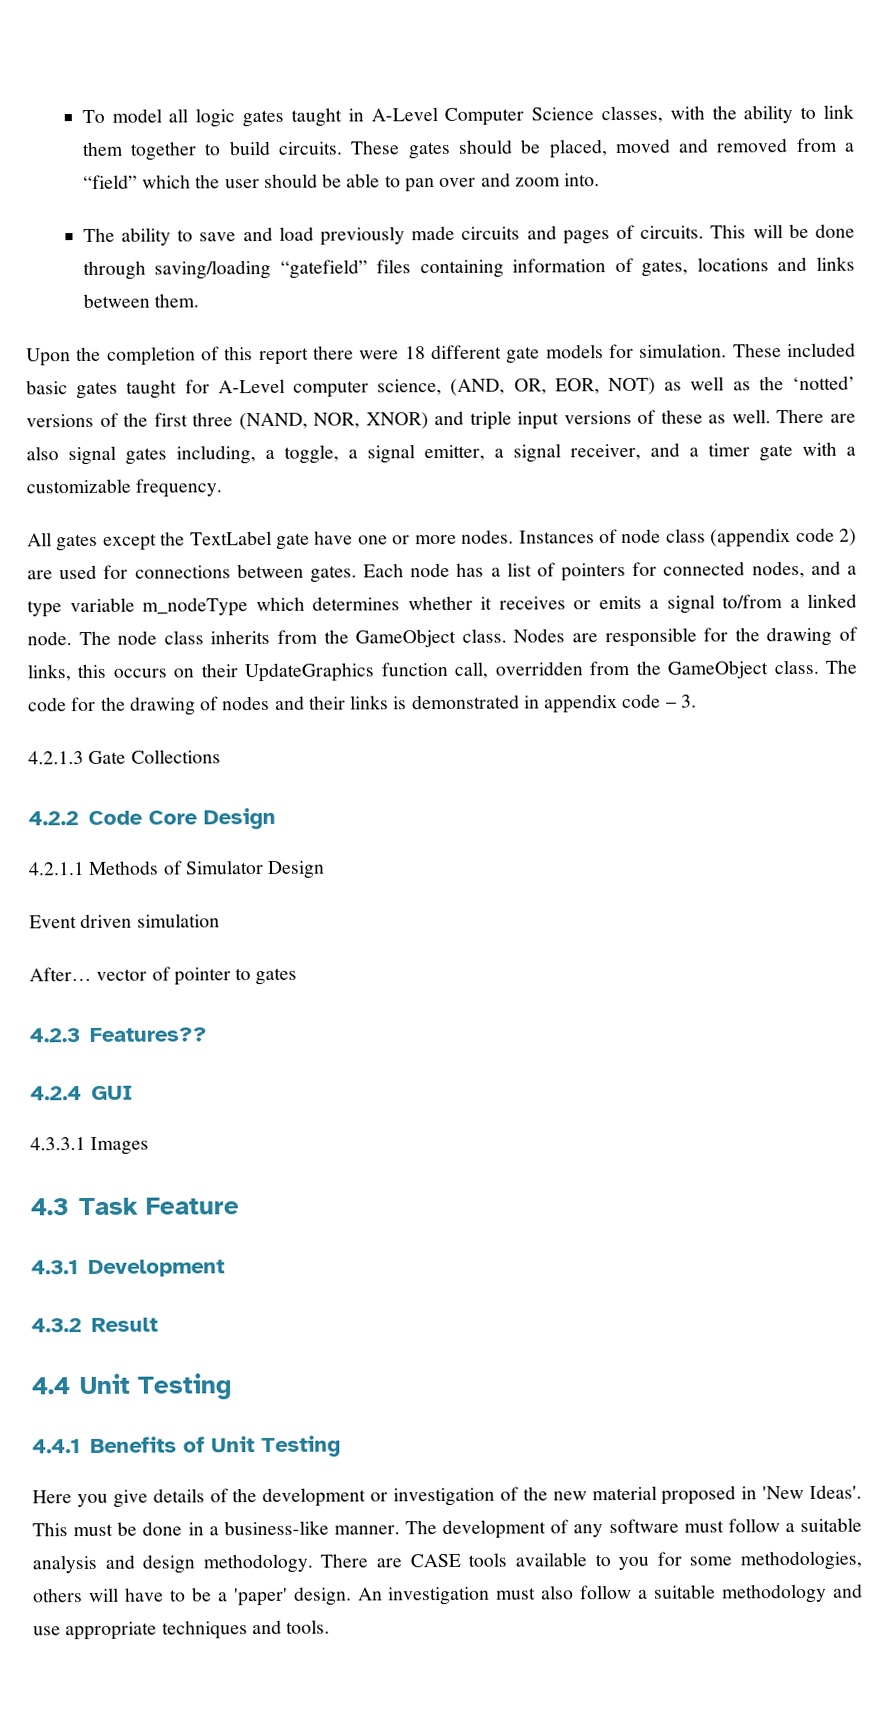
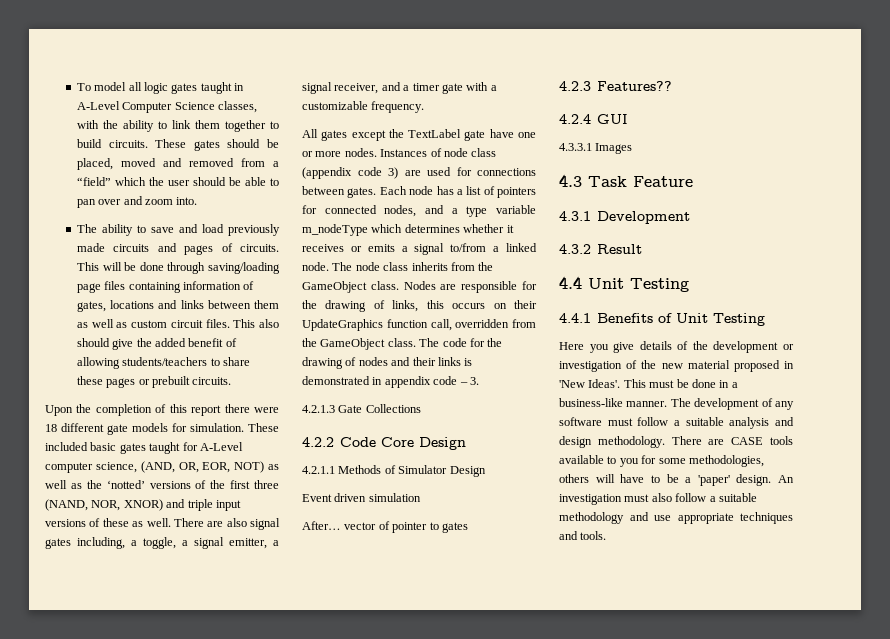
[279,259,368,279] “gatefield” -> [76,283,101,293] page
[154,293,200,308] them. -> [254,300,279,309] [76,319,279,328] [76,338,237,350] [76,357,251,369] [76,376,232,388] them as well as custom circuit files. This also should give the added benefit of allowing students/teachers to share these pages or prebuilt circuits.
[838,528,857,546] 2) -> [388,167,398,179] 3)

